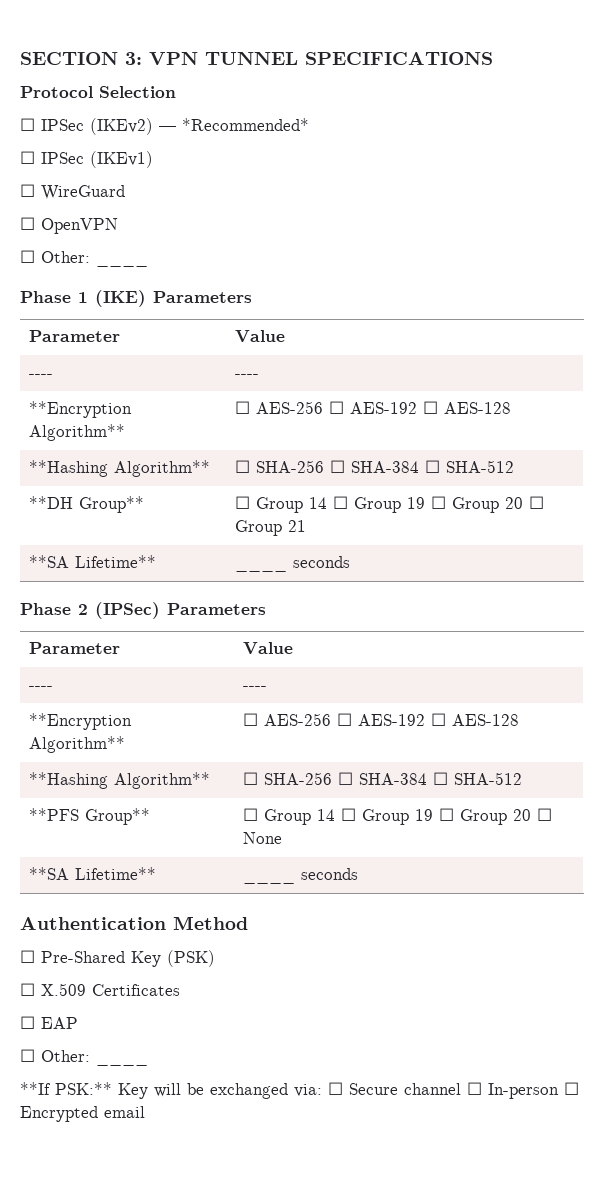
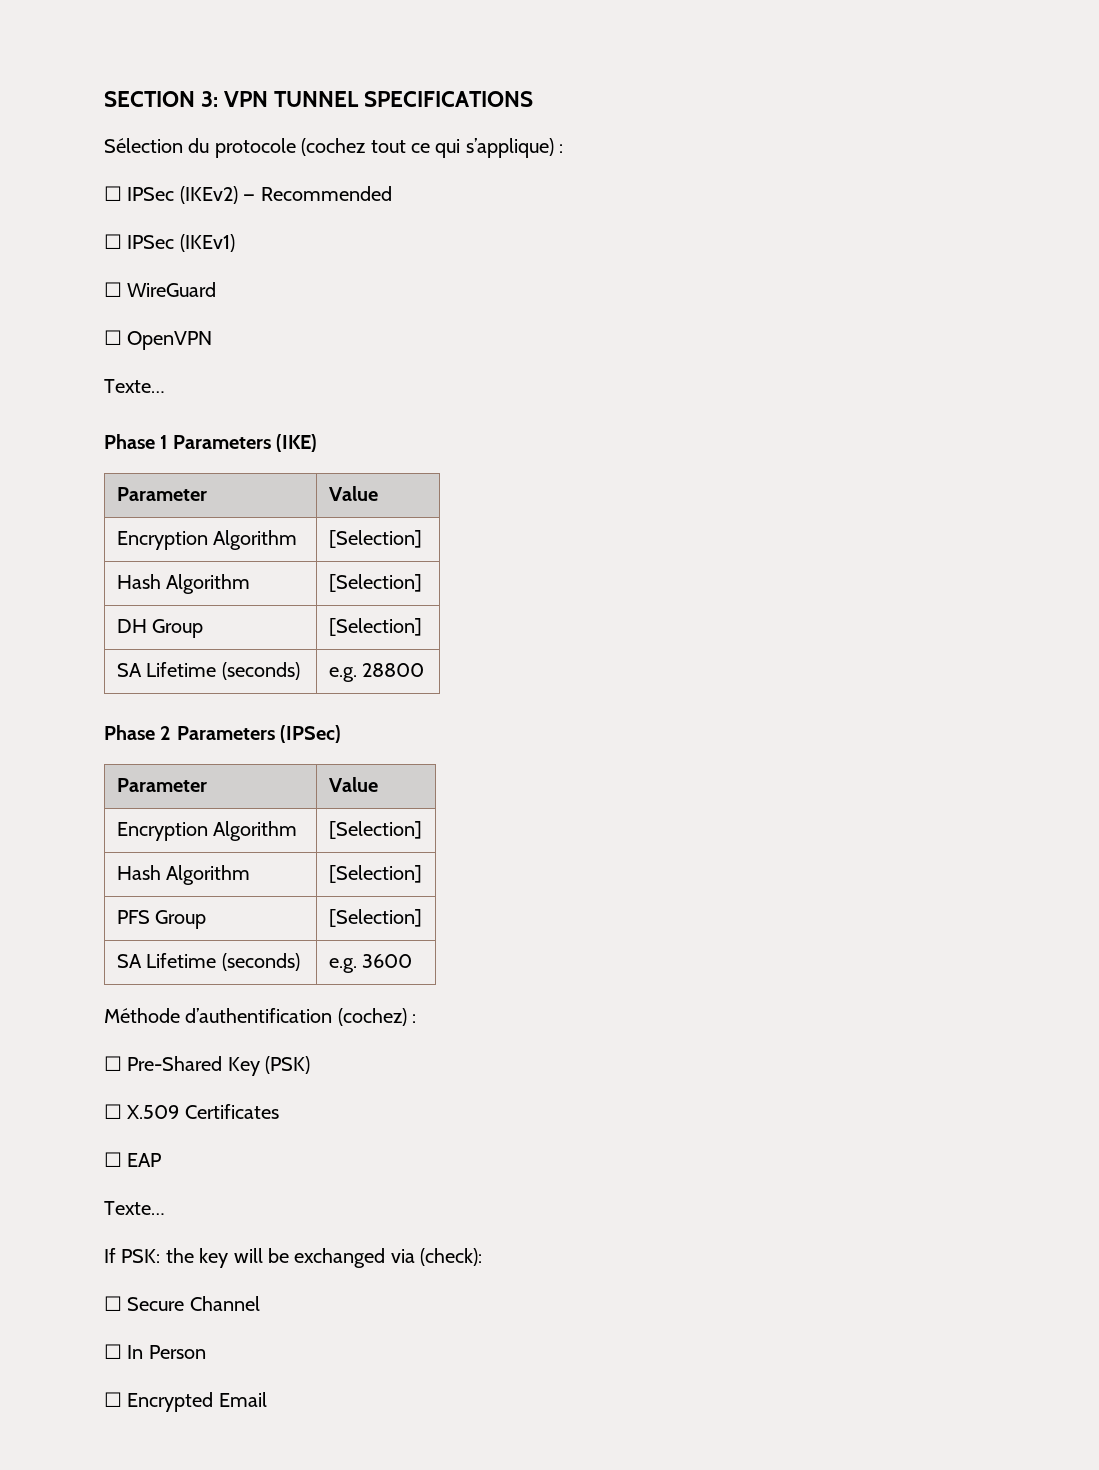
[20,86,176,98] Protocol Selection -> [104,138,564,158] Sélection du protocole (cochez tout ce qui s’applique) :
[182,118,309,131] *Recommended* -> [260,186,392,201] Recommended
[20,250,90,263] [96,263,148,267] ☐ Other: ____ -> [104,379,165,393] Texte…
(88, 297) none -> [172,435,271,449] Parameters
[153,291,252,303] [28,330,120,342] [234,330,285,342] [28,374,53,378] [234,374,259,378] [28,401,132,418] [28,424,125,441] [234,401,511,414] [28,460,210,477] [234,460,514,473] [28,496,144,513] [234,496,544,513] [234,520,306,536] [28,555,156,568] [234,568,287,572] [292,556,350,568] Parameters // Parameter | Value // ---- | ---- // **Encryption Algorithm** | ☐ AES-256 ☐ AES-192 ☐ AES-128 // **Hashing Algorithm** | ☐ SHA-256 ☐ SHA-384 ☐ SHA-512 // **DH Group** | ☐ Group 14 ☐ Group 19 ☐ Group 20 ☐ Group 21 // **SA Lifetime** | ____ seconds -> [116,487,207,501] [328,486,378,501] [116,530,298,550] [328,530,422,548] [116,574,251,594] [328,574,422,592] [116,619,204,638] [328,618,422,636] [116,662,300,680] [328,663,425,682] // Parameter | Value // Encryption Algorithm | [Selection] // Hash Algorithm | [Selection] // DH Group | [Selection] // SA Lifetime (seconds) | e.g. 28800
(88, 609) none -> [176,726,275,740] Parameters
[167,603,266,615] [28,642,120,654] [242,642,293,654] [28,686,53,690] [242,686,267,690] [28,713,132,730] [28,736,125,753] [242,713,519,726] [28,772,210,789] [242,772,522,785] [28,808,150,825] [242,808,552,825] [242,832,282,844] [28,867,156,880] [242,880,295,884] [300,868,358,880] [20,916,248,930] Parameters // Parameter | Value // ---- | ---- // **Encryption Algorithm** | ☐ AES-256 ☐ AES-192 ☐ AES-128 // **Hashing Algorithm** | ☐ SHA-256 ☐ SHA-384 ☐ SHA-512 // **PFS Group** | ☐ Group 14 ☐ Group 19 ☐ Group 20 ☐ None // **SA Lifetime** | ____ seconds // Authentication Method -> [116,778,207,792] [328,777,378,792] [116,821,298,841] [328,821,422,839] [116,865,251,885] [328,865,422,883] [116,910,207,929] [328,909,422,927] [116,953,300,971] [328,954,413,973] [104,1008,417,1026] // Parameter | Value // Encryption Algorithm | [Selection] // Hash Algorithm | [Selection] // PFS Group | [Selection] // SA Lifetime (seconds) | e.g. 3600 // Méthode d’authentification (cochez) :
[20,1049,90,1062] [96,1062,148,1066] [20,1082,559,1099] ☐ Other: ____ // **If PSK:** Key will be exchanged via: ☐ Secure channel ☐ In-person -> [104,1201,165,1215] [104,1248,483,1268] [104,1296,260,1311] [104,1344,206,1359] Texte… // If PSK: the key will be exchanged via (check): // ☐ Secure Channel // ☐ In Person //
[104,1106,145,1118] email -> [218,1392,267,1407] Email

